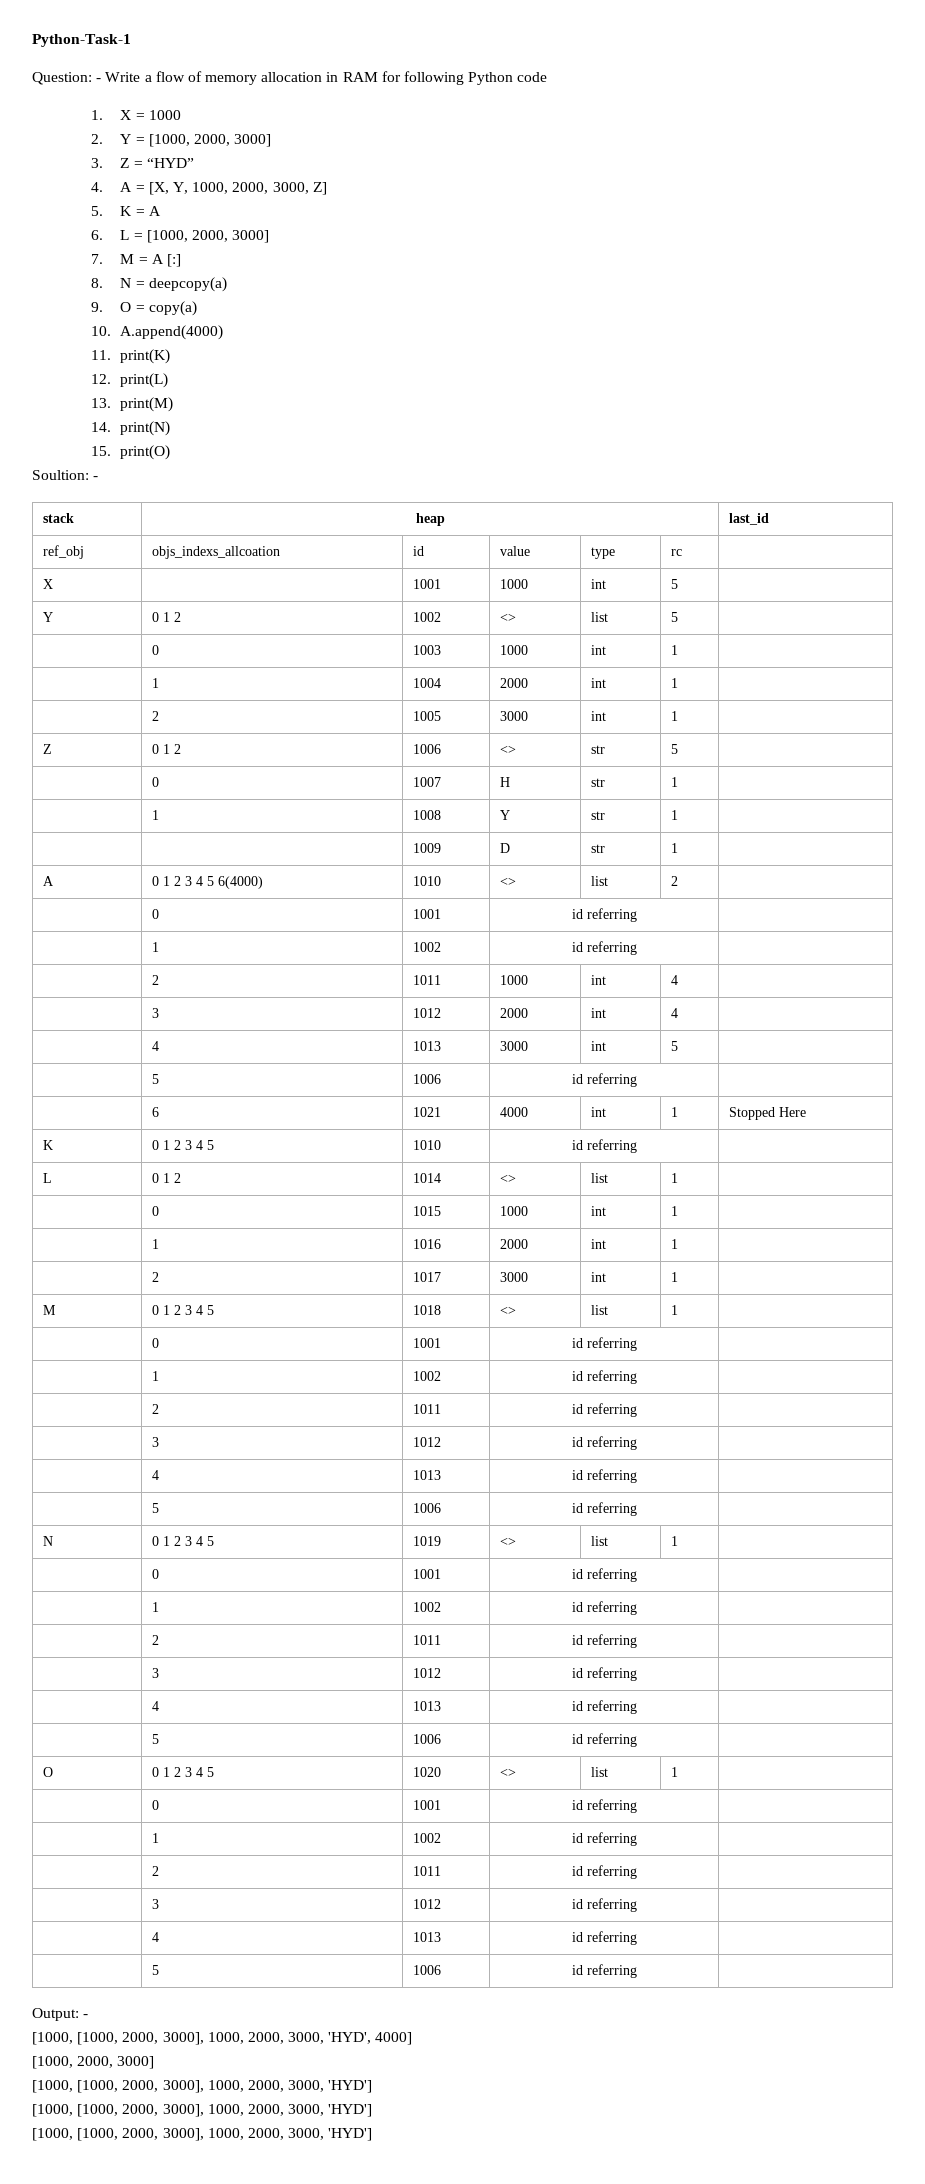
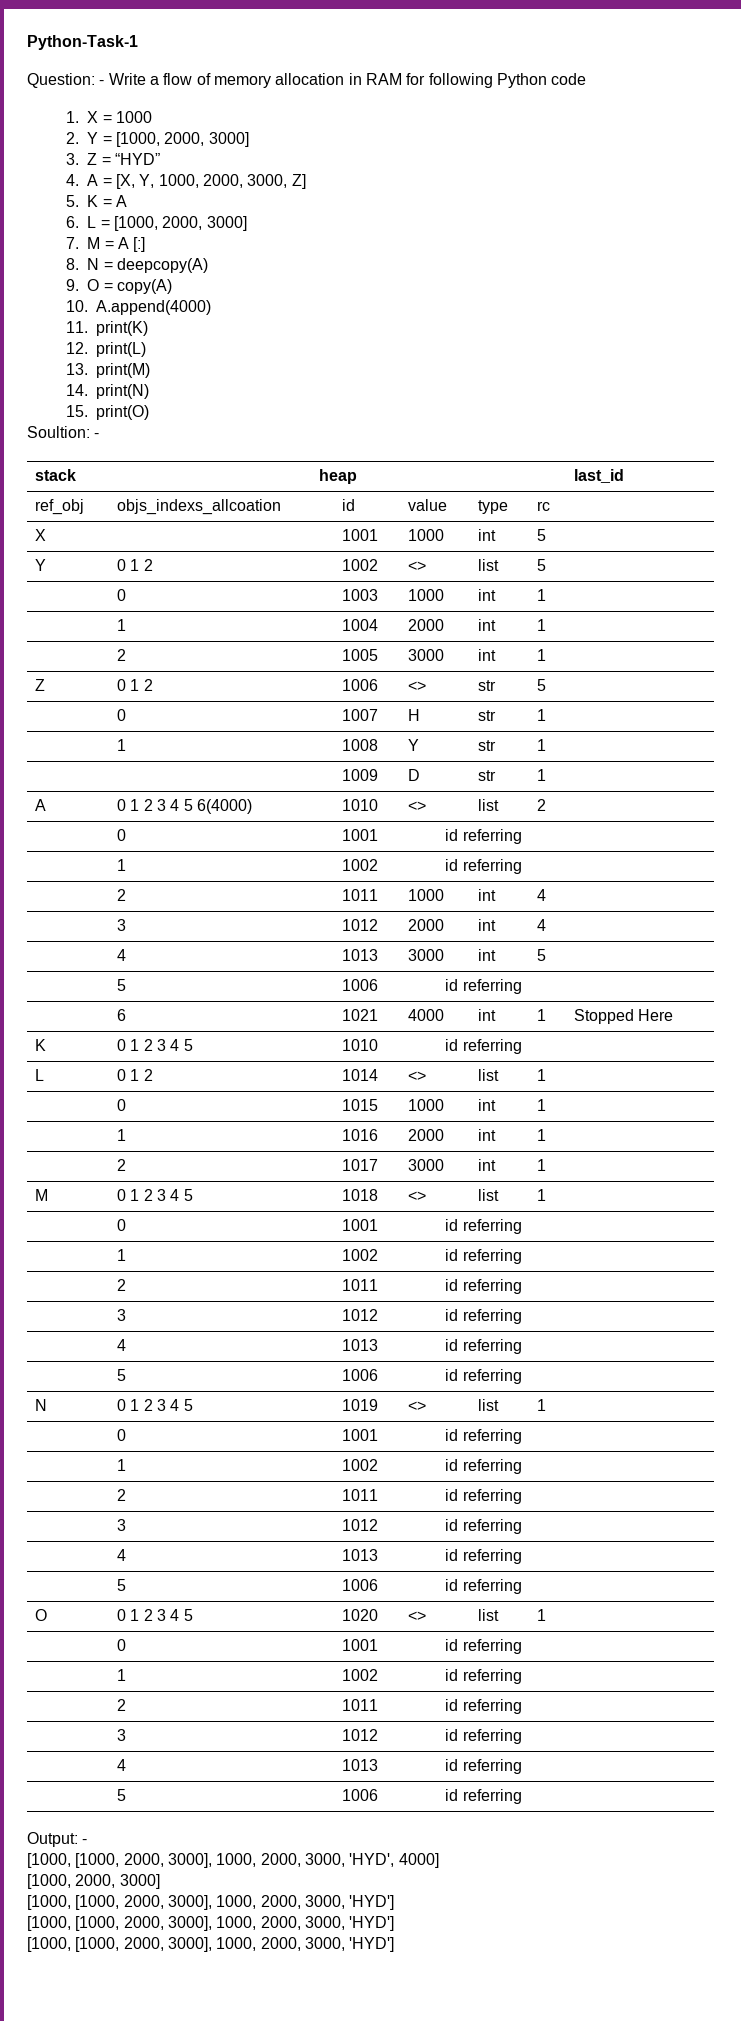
[148,277,227,292] deepcopy(a) -> [117,258,209,273] deepcopy(A)
[148,301,197,316] copy(a) -> [117,279,173,294] copy(A)

